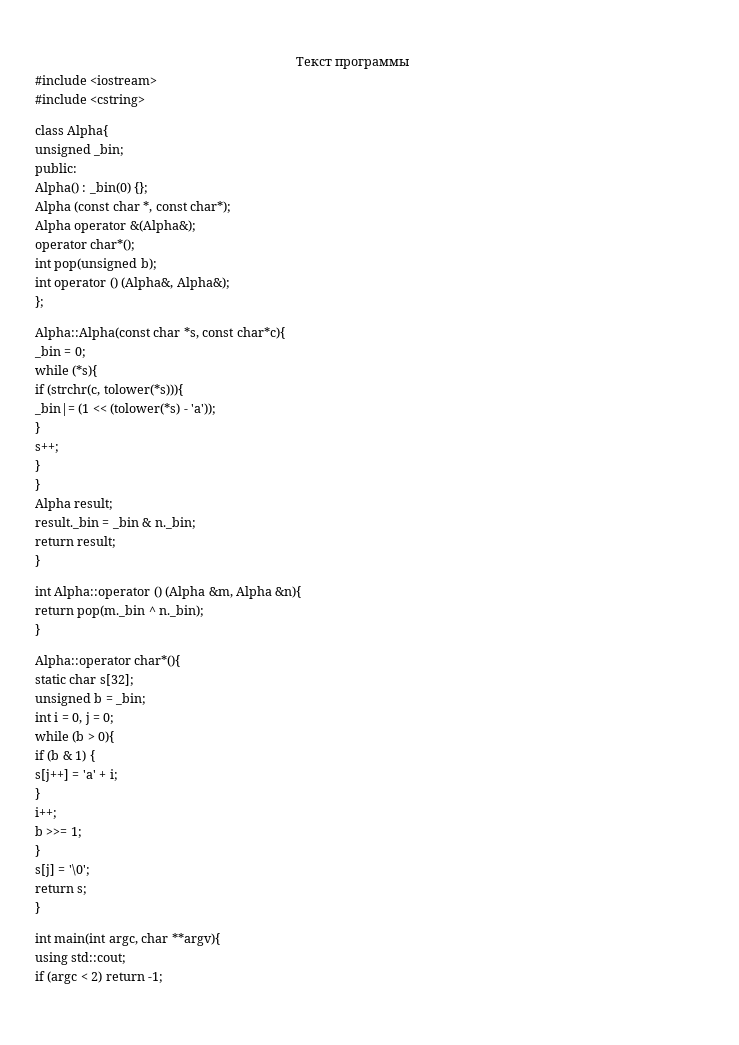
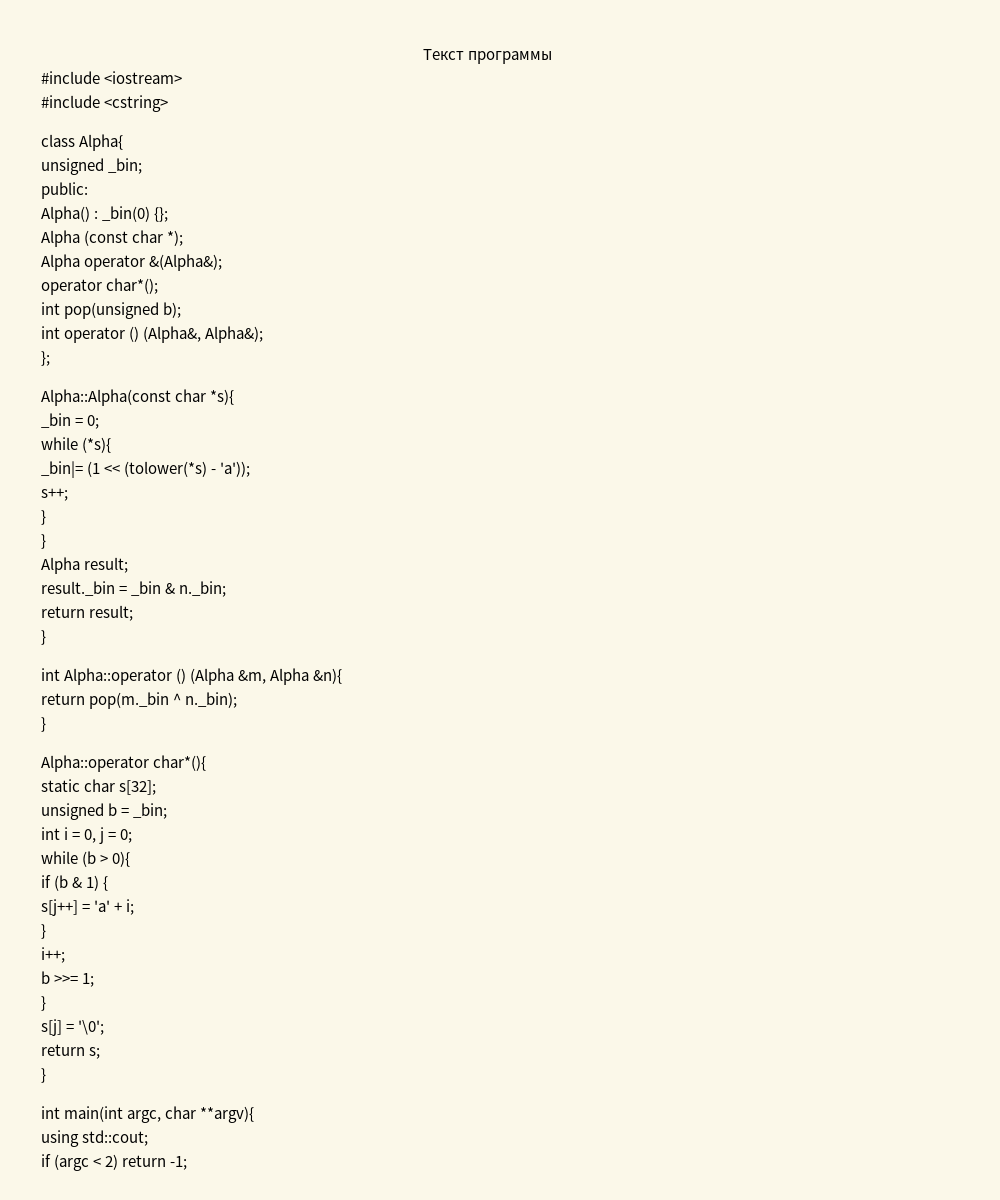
[143,201,231,213] *, const char*); -> [167,230,184,246] *);
[183,327,285,339] *s, const char*c){ -> [210,389,235,405] *s){
[35,384,183,396] // if (strchr(c, tolower(*s))){ -> (112, 445) none
[35,422,40,434] // } -> (251, 469) none

